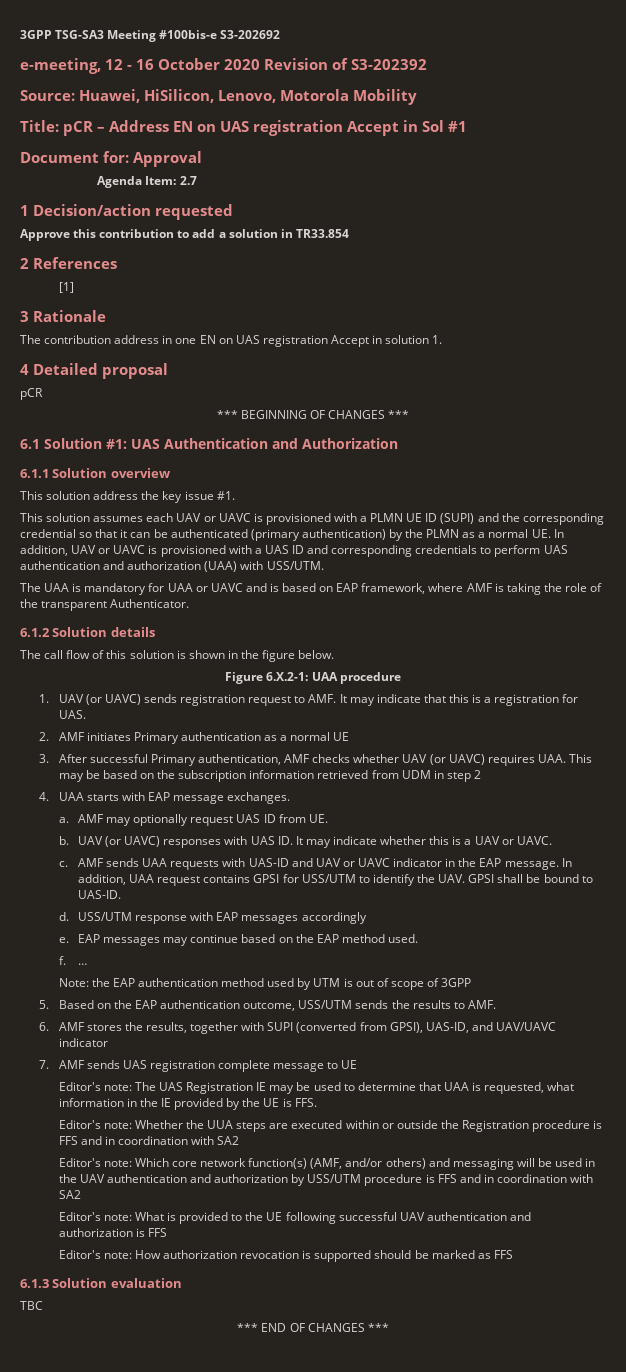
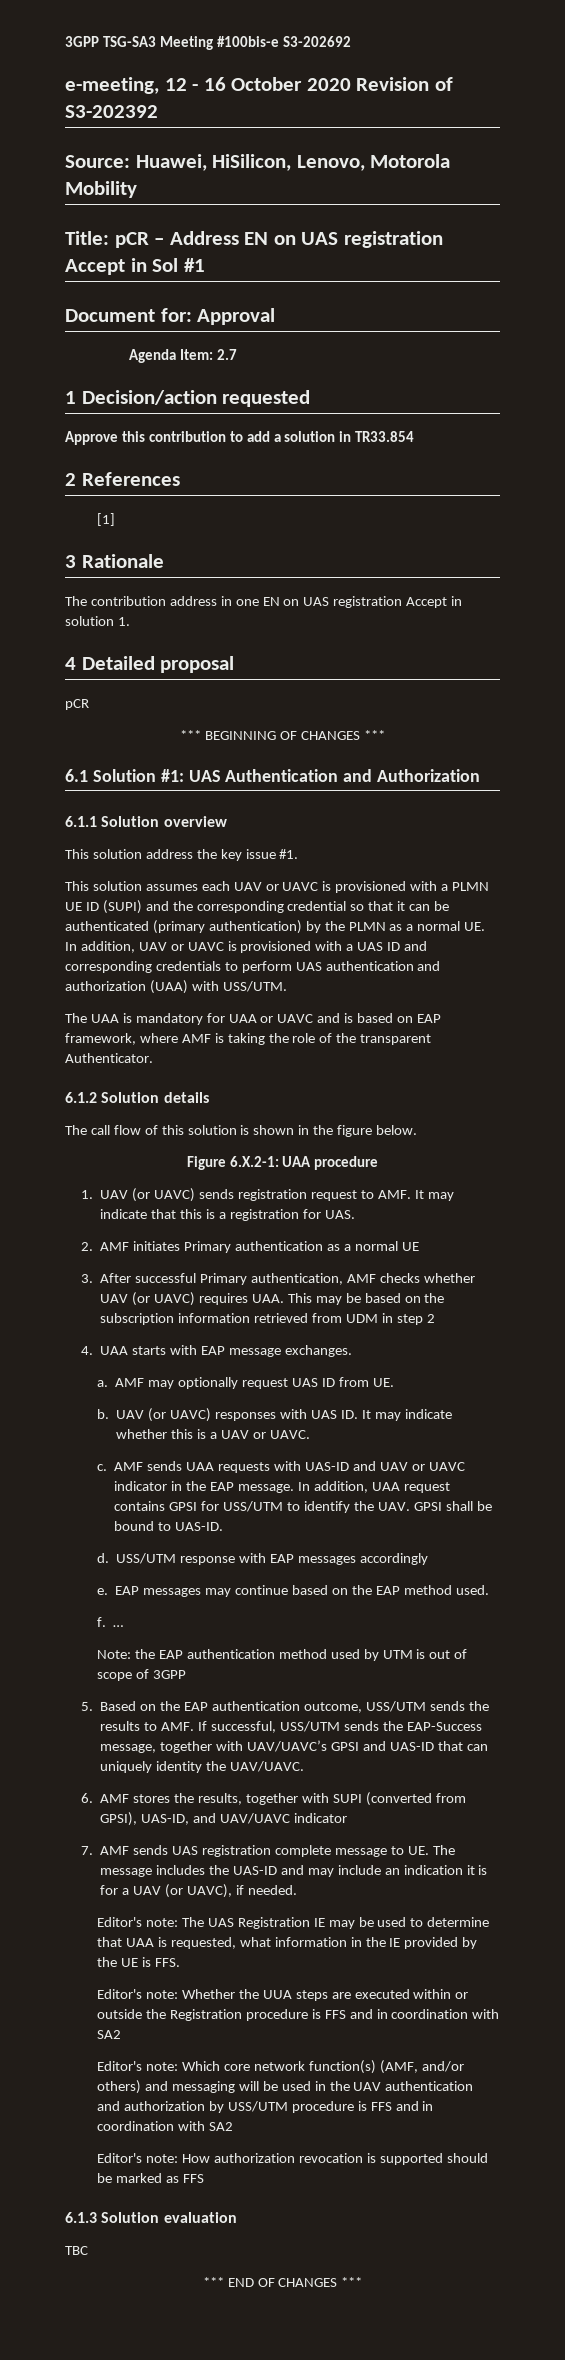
(496, 1004) none -> [198,1721,482,1733] [100,1740,488,1753] [100,1761,305,1773] If successful, USS/UTM sends the EAP-Success message, together with UAV/UAVC’s GPSI and UAS-ID that can uniquely identity the UAV/UAVC.
[341,1060,358,1069] UE -> [407,1845,455,1855] [100,1865,488,1877] [100,1884,297,1898] UE. The message includes the UAS-ID and may include an indication it is for a UAV (or UAVC), if needed.
[58,1212,531,1224] [58,1228,167,1237] // Editor's note: What is provided to the UE following successful UAV authentication and authorization is FFS -> (233, 2126) none

